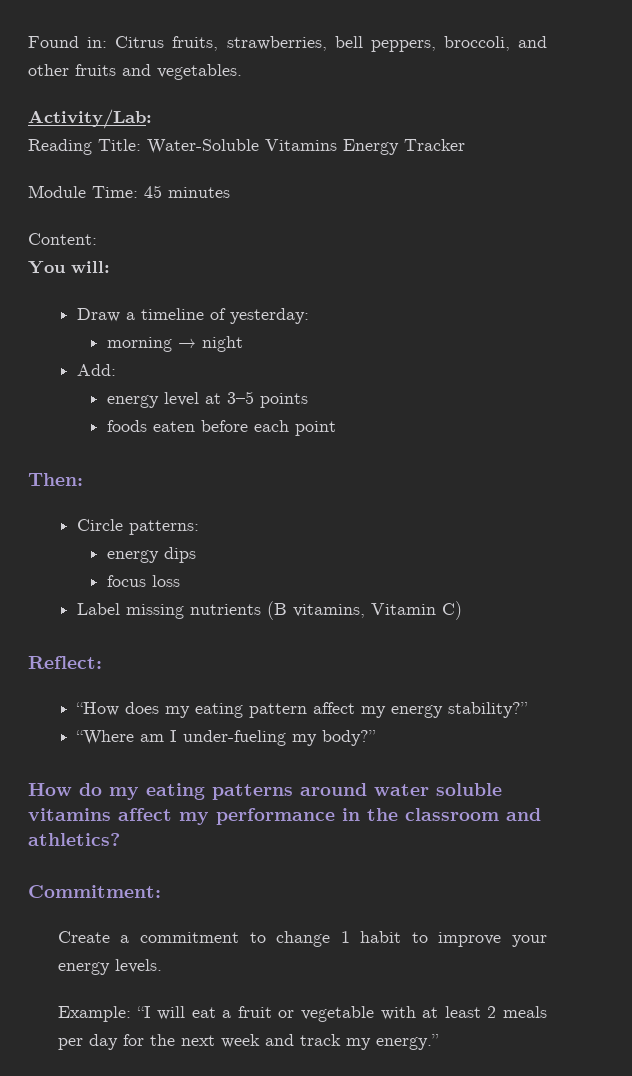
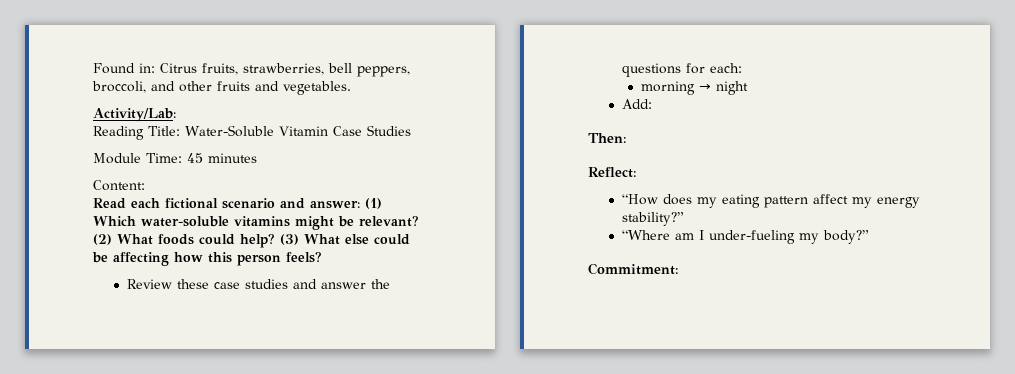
[265,139,465,155] Vitamins Energy Tracker -> [278,125,411,136] Vitamin Case Studies
[28,261,110,274] [77,308,310,324] [107,336,244,352] [77,364,117,376] [107,391,309,408] [107,420,337,436] [28,473,83,486] [77,519,200,535] [107,547,197,563] [107,575,181,587] [77,601,463,620] You will: // Draw a timeline of yesterday: // morning → night // Add: // energy level at 3–5 points // foods eaten before each point // Then: // Circle patterns: // energy dips // focus loss // Label missing nutrients (B vitamins, Vitamin C) -> [93,198,382,209] [93,216,419,230] [93,234,410,248] [92,252,322,266] [126,279,390,289] [621,63,742,77] [640,81,748,95] [621,99,652,109] [588,133,627,143] Read each fictional scenario and answer: (1) Which water-soluble vitamins might be relevant? (2) What foods could help? (3) What else could be affecting how this person feels? // Review these case studies and answer the questions for each: // morning → night // Add: // Then:
[28,783,502,800] [28,808,541,825] [28,833,120,846] [28,885,161,898] [57,931,547,947] [57,959,162,975] [57,1006,547,1022] [57,1034,439,1050] How do my eating patterns around water soluble vitamins affect my performance in the classroom and athletics? // Commitment: // Create a commitment to change 1 habit to improve your energy levels. // Example: “I will eat a fruit or vegetable with at least 2 meals per day for the next week and track my energy.” -> [588,263,679,275] Commitment:

